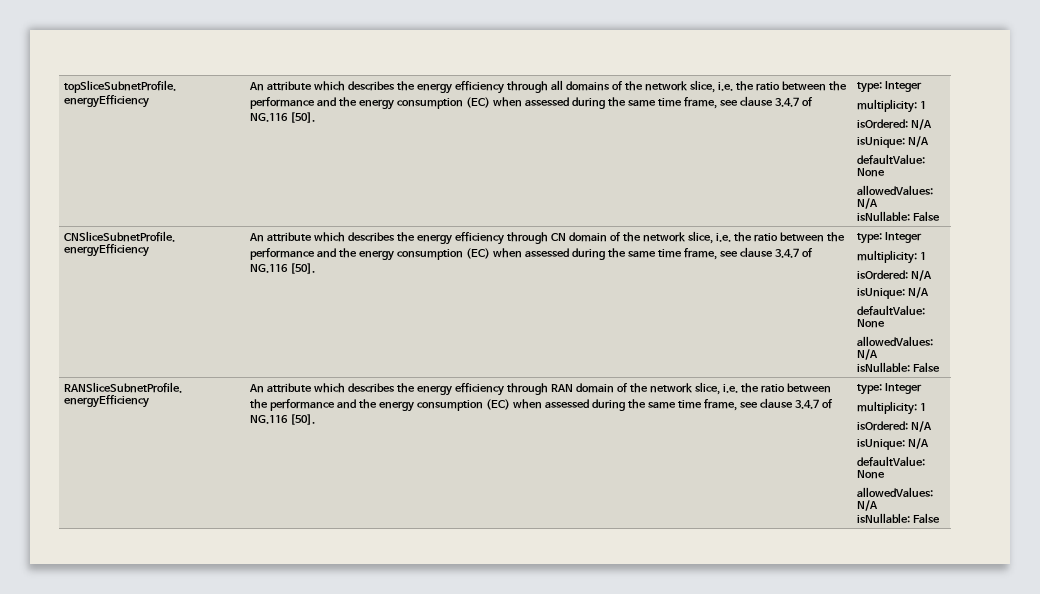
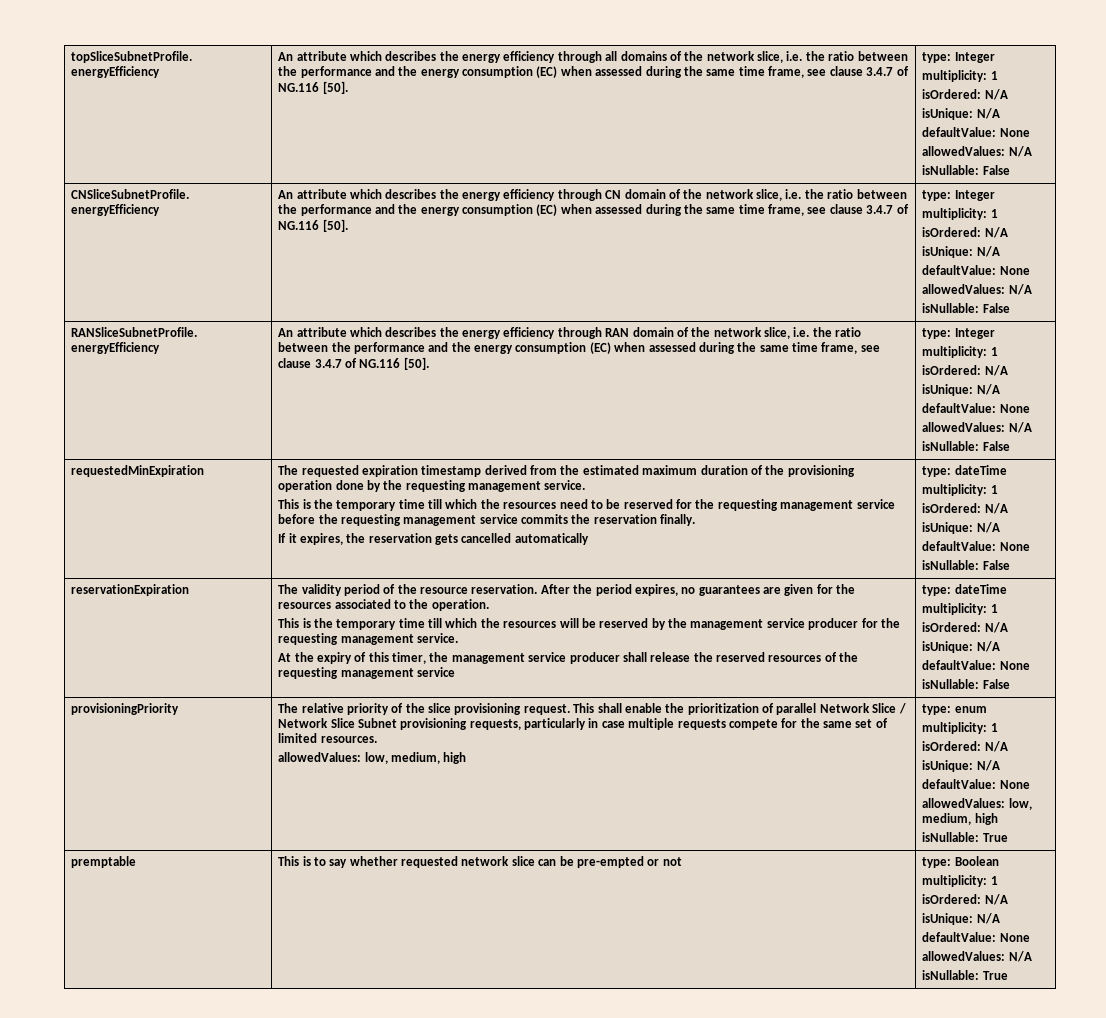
(941, 518) none -> [71,465,205,477] [278,465,855,477] [278,480,586,492] [278,499,895,511] [278,514,696,526] [278,533,589,545] [922,465,1007,477] [922,484,998,496] [922,503,1008,514] [922,522,1000,534] [922,541,1030,551] [922,560,1010,570] [71,584,190,596] [278,584,856,596] [278,599,489,611] [278,618,900,630] [278,633,458,645] [278,652,859,664] [278,667,455,679] [922,584,1007,596] [922,603,998,615] [922,622,1008,633] [922,641,1000,653] [922,660,1030,670] [922,679,1010,689] [71,703,180,715] [278,703,906,715] [278,718,888,730] [278,733,377,743] [278,752,467,764] [922,704,987,715] [922,722,998,734] [922,741,1008,752] [922,760,1000,772] [922,779,1030,789] [922,798,1032,810] [922,813,998,825] [922,832,1008,842] [71,856,137,868] [278,856,682,868] [922,856,999,868] [922,875,998,887] [922,894,1008,905] [922,913,1000,925] [922,932,1030,942] [922,951,1032,962] [922,970,1008,980] // requestedMinExpiration | The requested expiration timestamp derived from the estimated maximum duration of the provisioning operation done by the requesting management service. // This is the temporary time till which the resources need to be reserved for the requesting management service before the requesting management service commits the reservation finally. // If it expires, the reservation gets cancelled automatically | type: dateTime // multiplicity: 1 // isOrdered: N/A // isUnique: N/A // defaultValue: None // isNullable: False // reservationExpiration | The validity period of the resource reservation. After the period expires, no guarantees are given for the resources associated to the operation. // This is the temporary time till which the resources will be reserved by the management service producer for the requesting management service. // At the expiry of this timer, the management service producer shall release the reserved resources of the requesting management service | type: dateTime // multiplicity: 1 // isOrdered: N/A // isUnique: N/A // defaultValue: None // isNullable: False // provisioningPriority | The relative priority of the slice provisioning request. This shall enable the prioritization of parallel Network Slice / Network Slice Subnet provisioning requests, particularly in case multiple requests compete for the same set of limited resources. // allowedValues: low, medium, high | type: enum // multiplicity: 1 // isOrdered: N/A // isUnique: N/A // defaultValue: None // allowedValues: low, medium, high // isNullable: True // premptable | This is to say whether requested network slice can be pre-empted or not | type: Boolean // multiplicity: 1 // isOrdered: N/A // isUnique: N/A // defaultValue: None // allowedValues: N/A // isNullable: True

